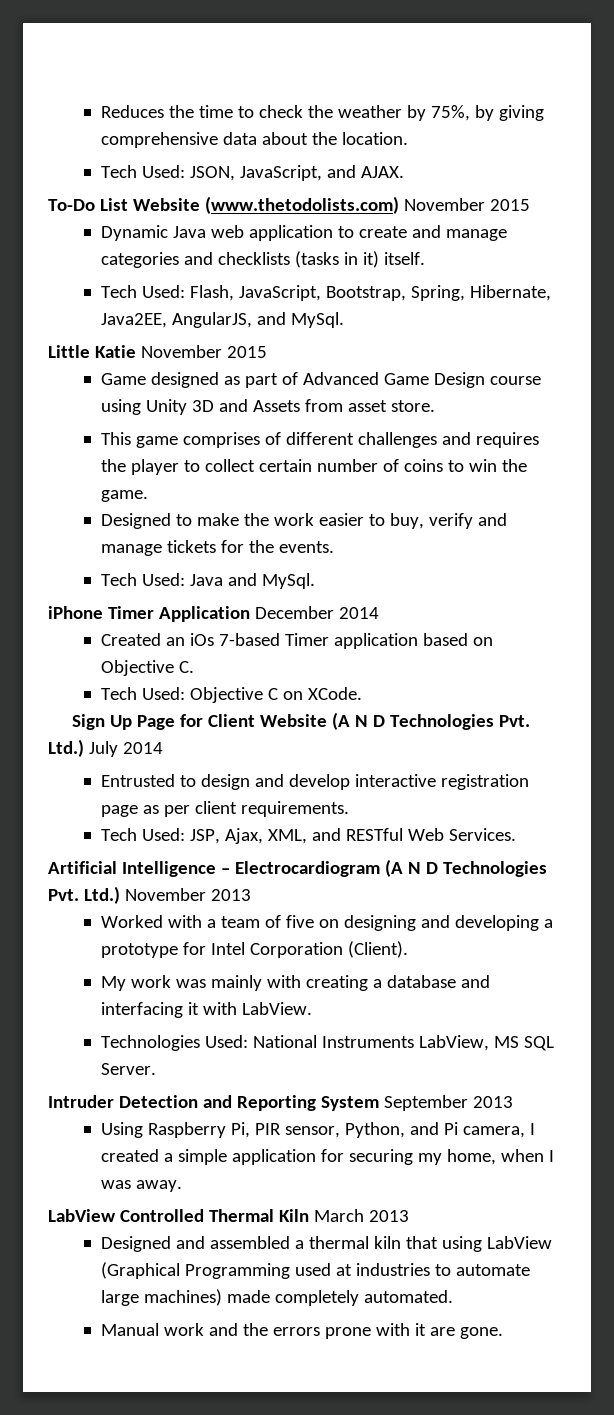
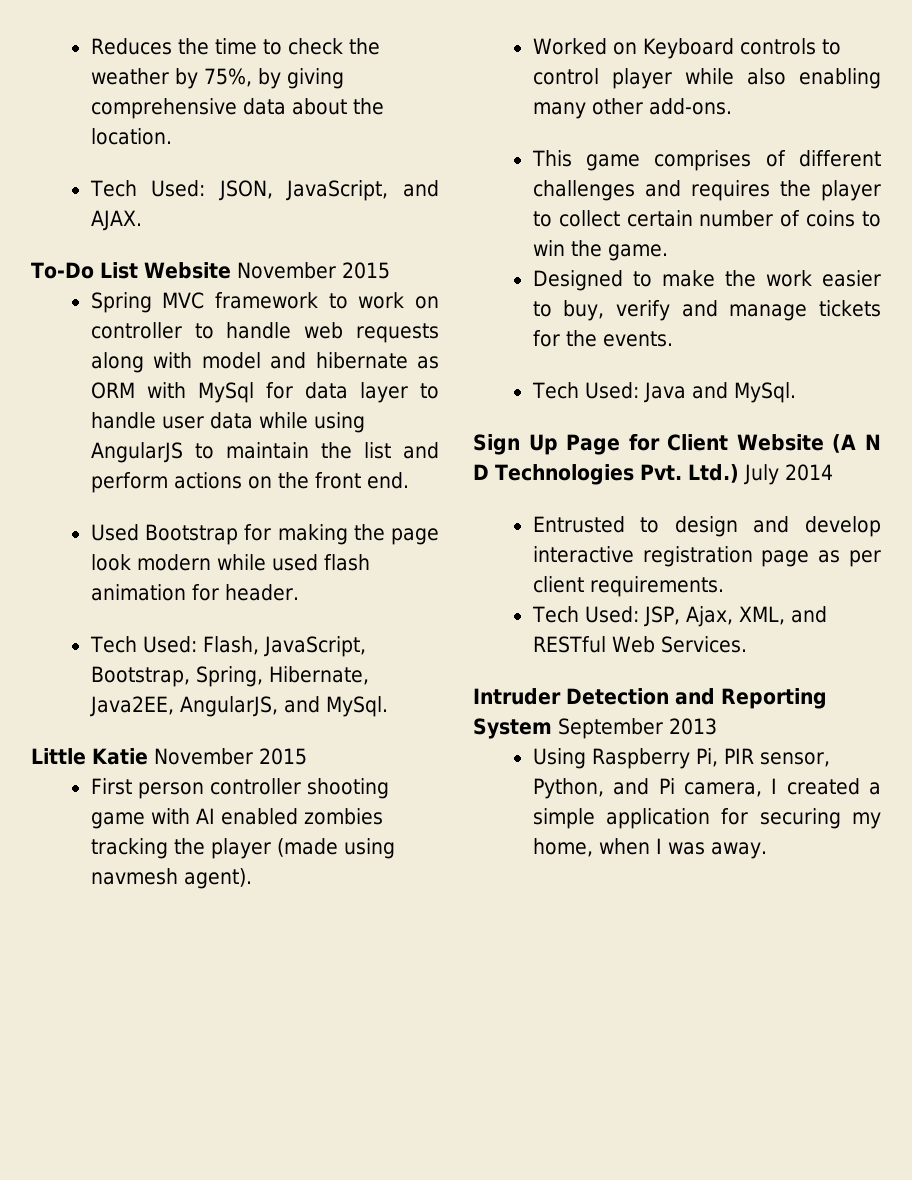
[204,196,530,214] [101,225,508,241] [101,251,426,268] (www.thetodolists.com) November 2015 // Dynamic Java web application to create and manage categories and checklists (tasks in it) itself. -> [236,262,390,279] [90,292,439,313] [90,322,439,343] [90,352,439,373] [90,382,439,403] [90,412,365,433] [90,442,439,463] [90,472,409,493] [90,524,439,545] [90,554,370,571] [90,584,299,601] November 2015 // Spring MVC framework to work on controller to handle web requests along with model and hibernate as ORM with MySql for data layer to handle user data while using AngularJS to maintain the list and perform actions on the front end. // Used Bootstrap for making the page look modern while used flash animation for header.
[101,372,542,388] [101,399,436,415] Game designed as part of Advanced Game Design course using Unity 3D and Assets from asset store. -> [90,778,389,799] [90,808,383,829] [90,838,395,859] [90,868,252,889] [532,38,841,59] [532,68,881,89] [532,98,732,119] First person controller shooting game with AI enabled zombies tracking the player (made using navmesh agent). // Worked on Keyboard controls to control player while also enabling many other add-ons.
[48,606,379,622] [101,633,494,649] [101,660,195,676] [101,687,363,703] // iPhone Timer Application December 2014 // Created an iOs 7-based Timer application based on Objective C. // Tech Used: Objective C on XCode. -> (796, 392) none
[48,859,547,877] [48,886,251,904] [101,915,554,931] [101,941,409,958] [101,975,491,991] [101,1002,313,1018] [101,1035,555,1051] [101,1063,157,1075] // Artificial Intelligence – Electrocardiogram (A N D Technologies Pvt. Ltd.) November 2013 // Worked with a team of five on designing and developing a prototype for Intel Corporation (Client). // My work was mainly with creating a database and interfacing it with LabView. // Technologies Used: National Instruments LabView, MS SQL Server. -> (747, 644) none
[48,1209,409,1222] [101,1236,553,1252] [101,1262,531,1279] [101,1289,454,1306] [101,1323,504,1339] // LabView Controlled Thermal Kiln March 2013 // Designed and assembled a thermal kiln that using LabView (Graphical Programming used at industries to automate large machines) made completely automated. // Manual work and the errors prone with it are gone. -> (767, 850) none

